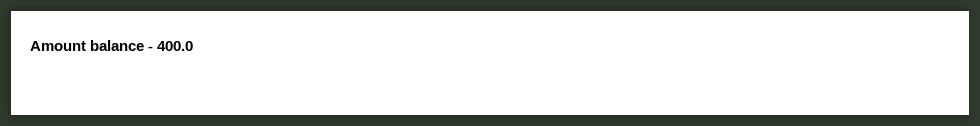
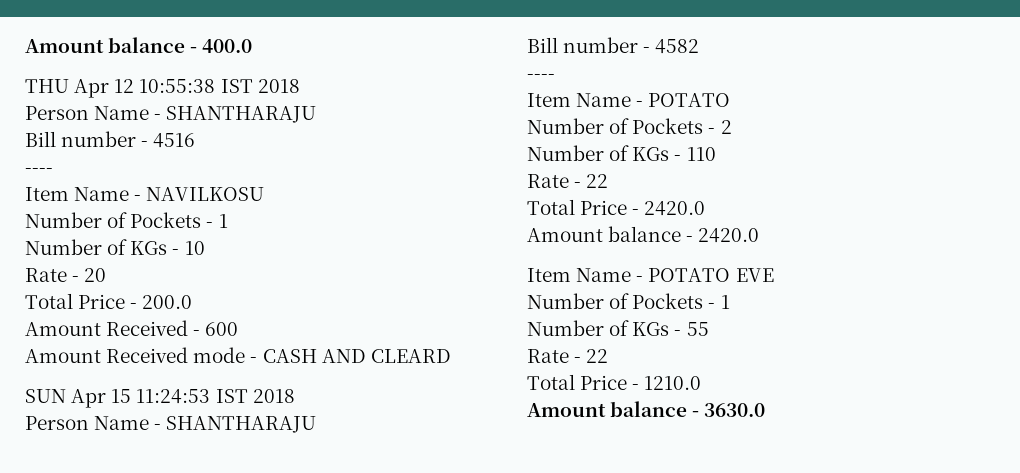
(194, 46) none -> [25,79,300,98] [25,106,317,123] [25,131,196,148] [25,168,53,174] [25,187,265,201] [25,212,228,228] [25,239,205,255] [25,268,107,282] [25,293,193,309] [25,320,239,336] [25,347,451,363] [25,389,295,408] [25,416,317,433] [527,37,700,54] [527,74,555,80] [527,93,731,107] [527,118,732,134] [527,145,716,161] [527,174,609,188] [527,199,706,216] [527,226,760,243] [527,268,774,282] [527,293,730,309] [527,320,709,336] [527,349,609,363] [527,374,702,390] [527,401,766,417] // THU Apr 12 10:55:38 IST 2018 // Person Name - SHANTHARAJU // Bill number - 4516 // ---- // Item Name - NAVILKOSU // Number of Pockets - 1 // Number of KGs - 10 // Rate - 20 // Total Price - 200.0 // Amount Received - 600 // Amount Received mode - CASH AND CLEARD // SUN Apr 15 11:24:53 IST 2018 // Person Name - SHANTHARAJU // Bill number - 4582 // ---- // Item Name - POTATO // Number of Pockets - 2 // Number of KGs - 110 // Rate - 22 // Total Price - 2420.0 // Amount balance - 2420.0 // Item Name - POTATO EVE // Number of Pockets - 1 // Number of KGs - 55 // Rate - 22 // Total Price - 1210.0 // Amount balance - 3630.0

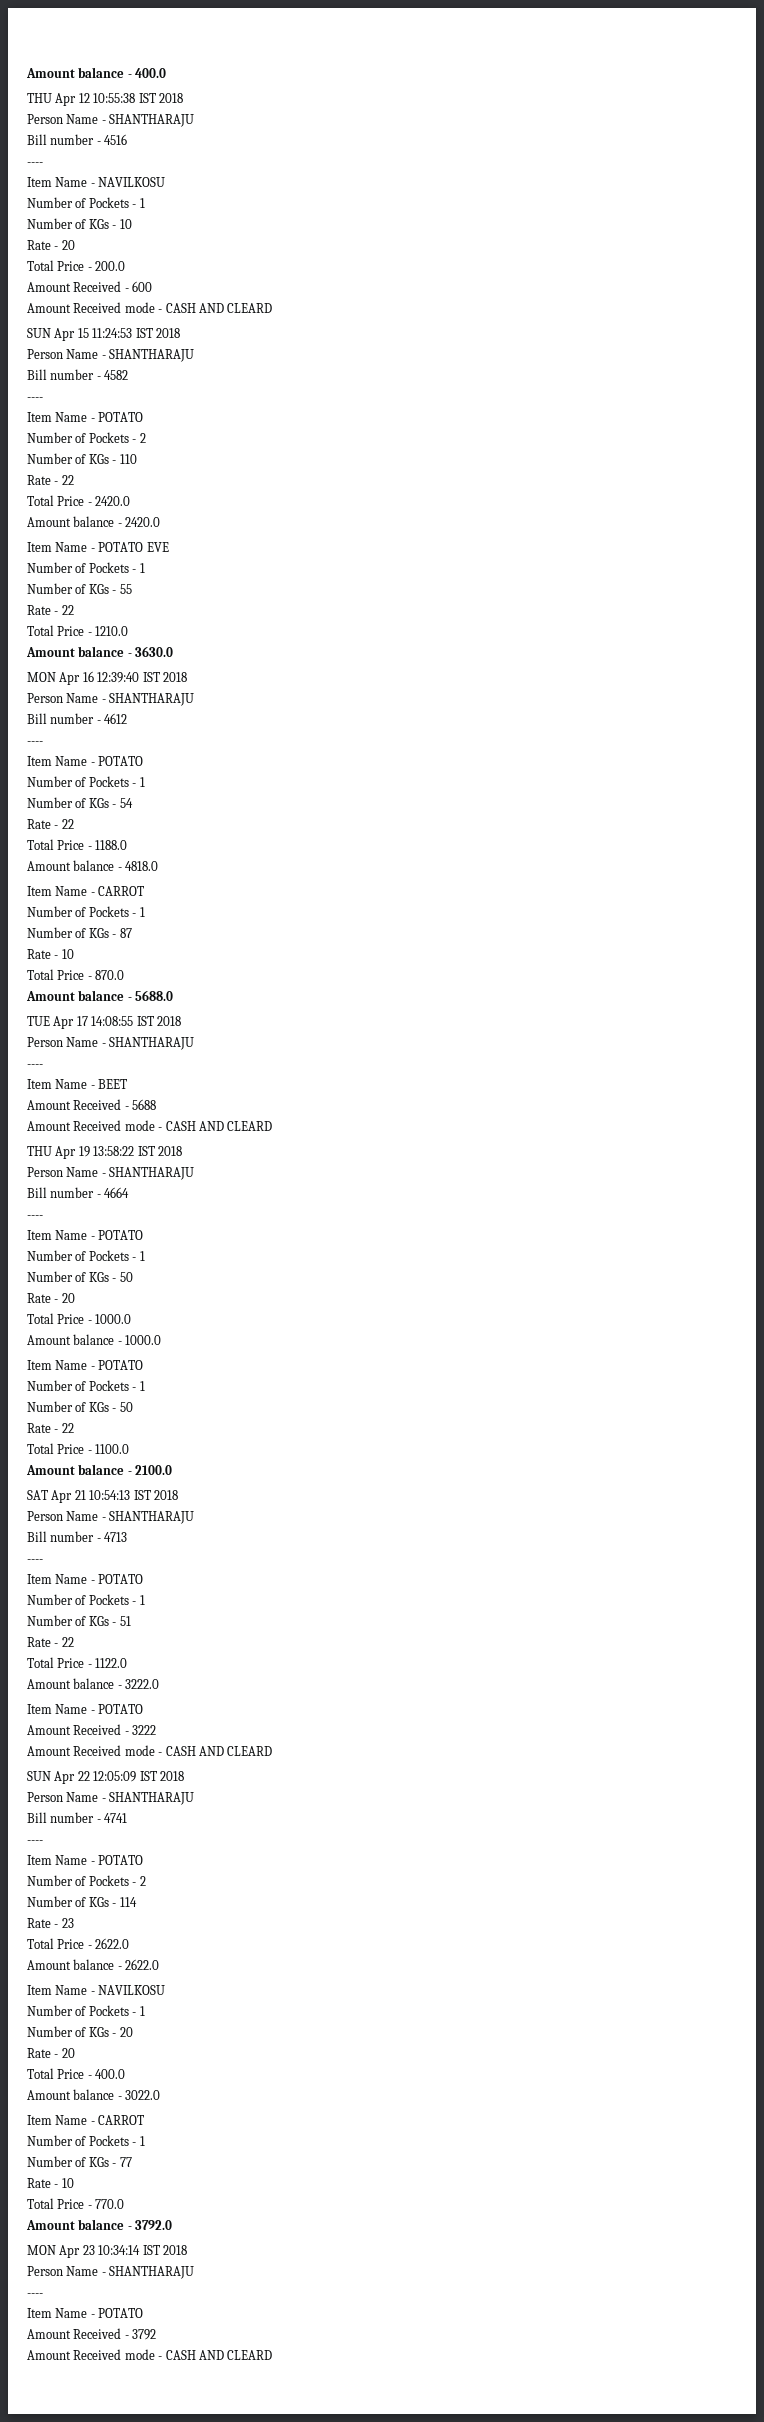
(766, 410) none -> [27,671,187,685] [27,693,195,706] [27,713,128,724] [27,741,43,745] [27,756,144,766] [27,776,145,787] [27,797,133,808] [27,819,74,829] [27,839,128,850] [27,860,159,871] [27,886,145,896] [27,906,145,917] [27,927,132,938] [27,949,74,959] [27,969,125,980] [26,990,174,1001] [27,1016,181,1029] [27,1037,195,1050] [27,1064,43,1068] [27,1079,128,1089] [27,1099,157,1110] [27,1120,273,1131] [27,1146,182,1159] [27,1167,195,1180] [27,1187,130,1198] [27,1215,43,1219] [27,1230,144,1240] [27,1250,145,1261] [27,1271,133,1282] [27,1293,75,1303] [27,1313,132,1324] [27,1334,162,1345] [27,1360,144,1370] [27,1380,145,1391] [27,1401,133,1412] [27,1423,74,1433] [27,1443,130,1454] [26,1464,173,1475] [27,1490,178,1503] [27,1511,195,1524] [27,1531,128,1542] [27,1559,43,1563] [27,1574,144,1584] [27,1594,145,1605] [27,1615,131,1626] [27,1637,74,1647] [27,1657,128,1668] [27,1678,160,1689] [27,1704,144,1714] [27,1724,157,1735] [27,1745,273,1756] [27,1771,184,1784] [27,1792,195,1805] [27,1812,128,1823] [27,1840,43,1844] [27,1855,144,1865] [27,1875,146,1886] [27,1896,137,1907] [27,1918,74,1928] [27,1938,130,1949] [27,1959,160,1970] [27,1985,166,1995] [27,2005,145,2016] [27,2026,133,2037] [27,2048,75,2058] [27,2068,126,2079] [27,2089,161,2100] [27,2115,145,2125] [27,2135,145,2146] [27,2156,132,2167] [27,2178,74,2188] [27,2198,125,2209] [26,2219,173,2230] [27,2245,187,2258] [27,2266,195,2279] [27,2293,43,2297] [27,2308,144,2318] [27,2328,157,2340] [27,2349,273,2360] // MON Apr 16 12:39:40 IST 2018 // Person Name - SHANTHARAJU // Bill number - 4612 // ---- // Item Name - POTATO // Number of Pockets - 1 // Number of KGs - 54 // Rate - 22 // Total Price - 1188.0 // Amount balance - 4818.0 // Item Name - CARROT // Number of Pockets - 1 // Number of KGs - 87 // Rate - 10 // Total Price - 870.0 // Amount balance - 5688.0 // TUE Apr 17 14:08:55 IST 2018 // Person Name - SHANTHARAJU // ---- // Item Name - BEET // Amount Received - 5688 // Amount Received mode - CASH AND CLEARD // THU Apr 19 13:58:22 IST 2018 // Person Name - SHANTHARAJU // Bill number - 4664 // ---- // Item Name - POTATO // Number of Pockets - 1 // Number of KGs - 50 // Rate - 20 // Total Price - 1000.0 // Amount balance - 1000.0 // Item Name - POTATO // Number of Pockets - 1 // Number of KGs - 50 // Rate - 22 // Total Price - 1100.0 // Amount balance - 2100.0 // SAT Apr 21 10:54:13 IST 2018 // Person Name - SHANTHARAJU // Bill number - 4713 // ---- // Item Name - POTATO // Number of Pockets - 1 // Number of KGs - 51 // Rate - 22 // Total Price - 1122.0 // Amount balance - 3222.0 // Item Name - POTATO // Amount Received - 3222 // Amount Received mode - CASH AND CLEARD // SUN Apr 22 12:05:09 IST 2018 // Person Name - SHANTHARAJU // Bill number - 4741 // ---- // Item Name - POTATO // Number of Pockets - 2 // Number of KGs - 114 // Rate - 23 // Total Price - 2622.0 // Amount balance - 2622.0 // Item Name - NAVILKOSU // Number of Pockets - 1 // Number of KGs - 20 // Rate - 20 // Total Price - 400.0 // Amount balance - 3022.0 // Item Name - CARROT // Number of Pockets - 1 // Number of KGs - 77 // Rate - 10 // Total Price - 770.0 // Amount balance - 3792.0 // MON Apr 23 10:34:14 IST 2018 // Person Name - SHANTHARAJU // ---- // Item Name - POTATO // Amount Received - 3792 // Amount Received mode - CASH AND CLEARD

